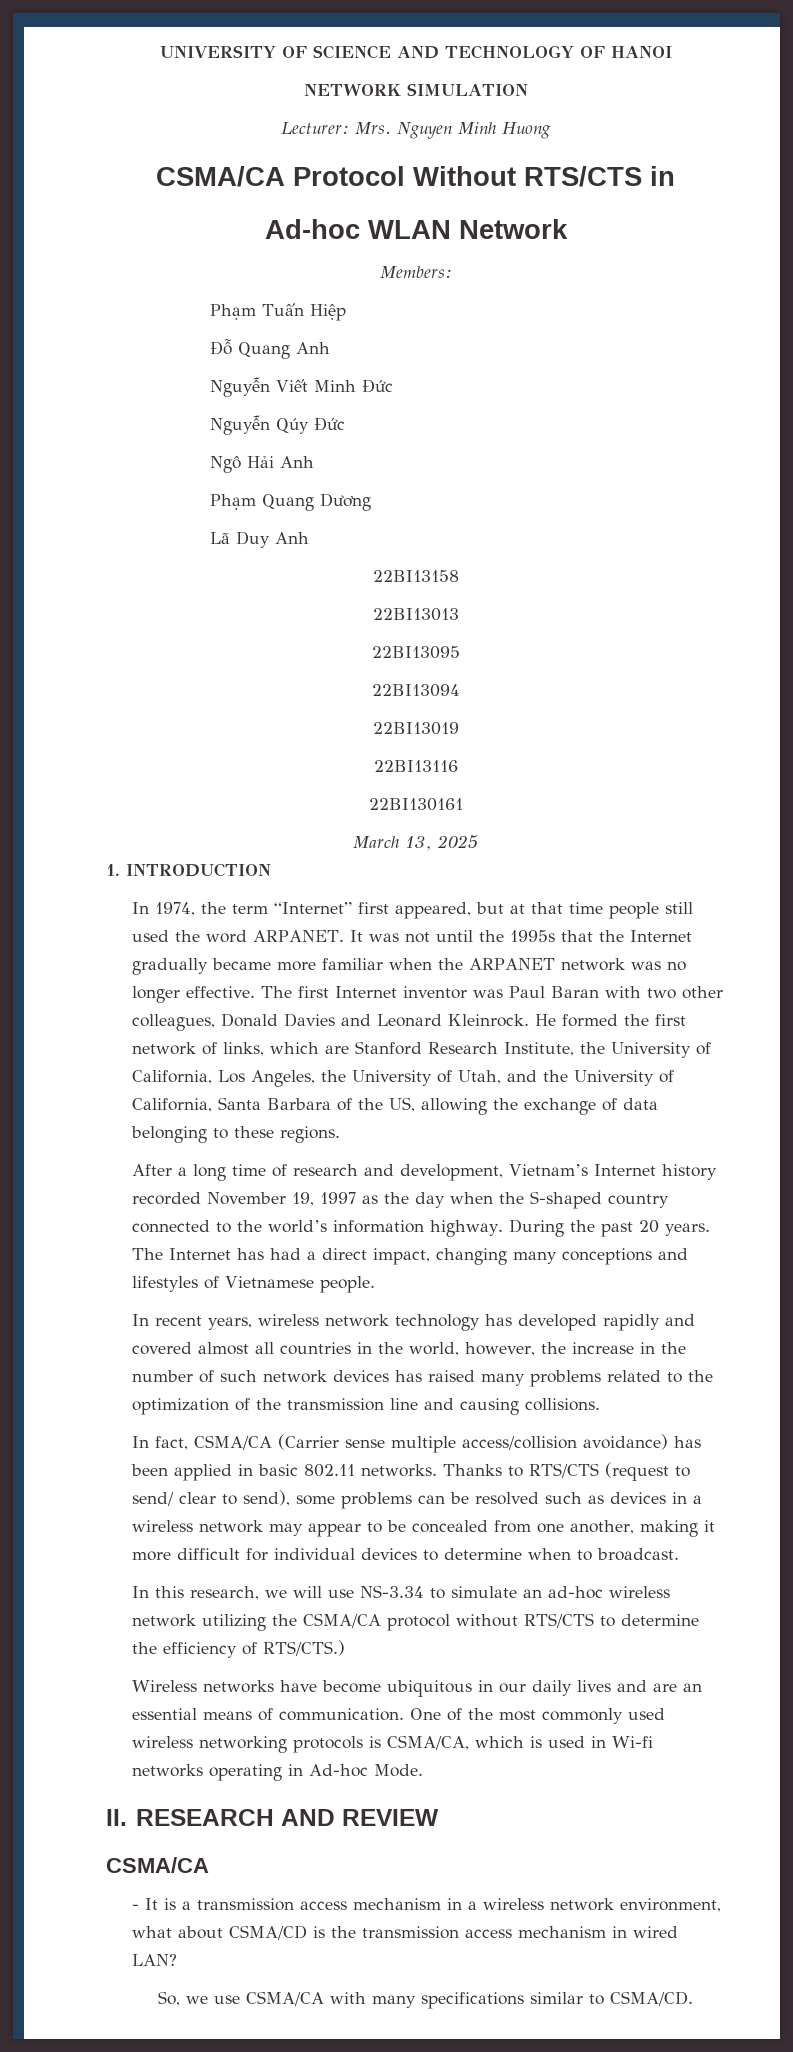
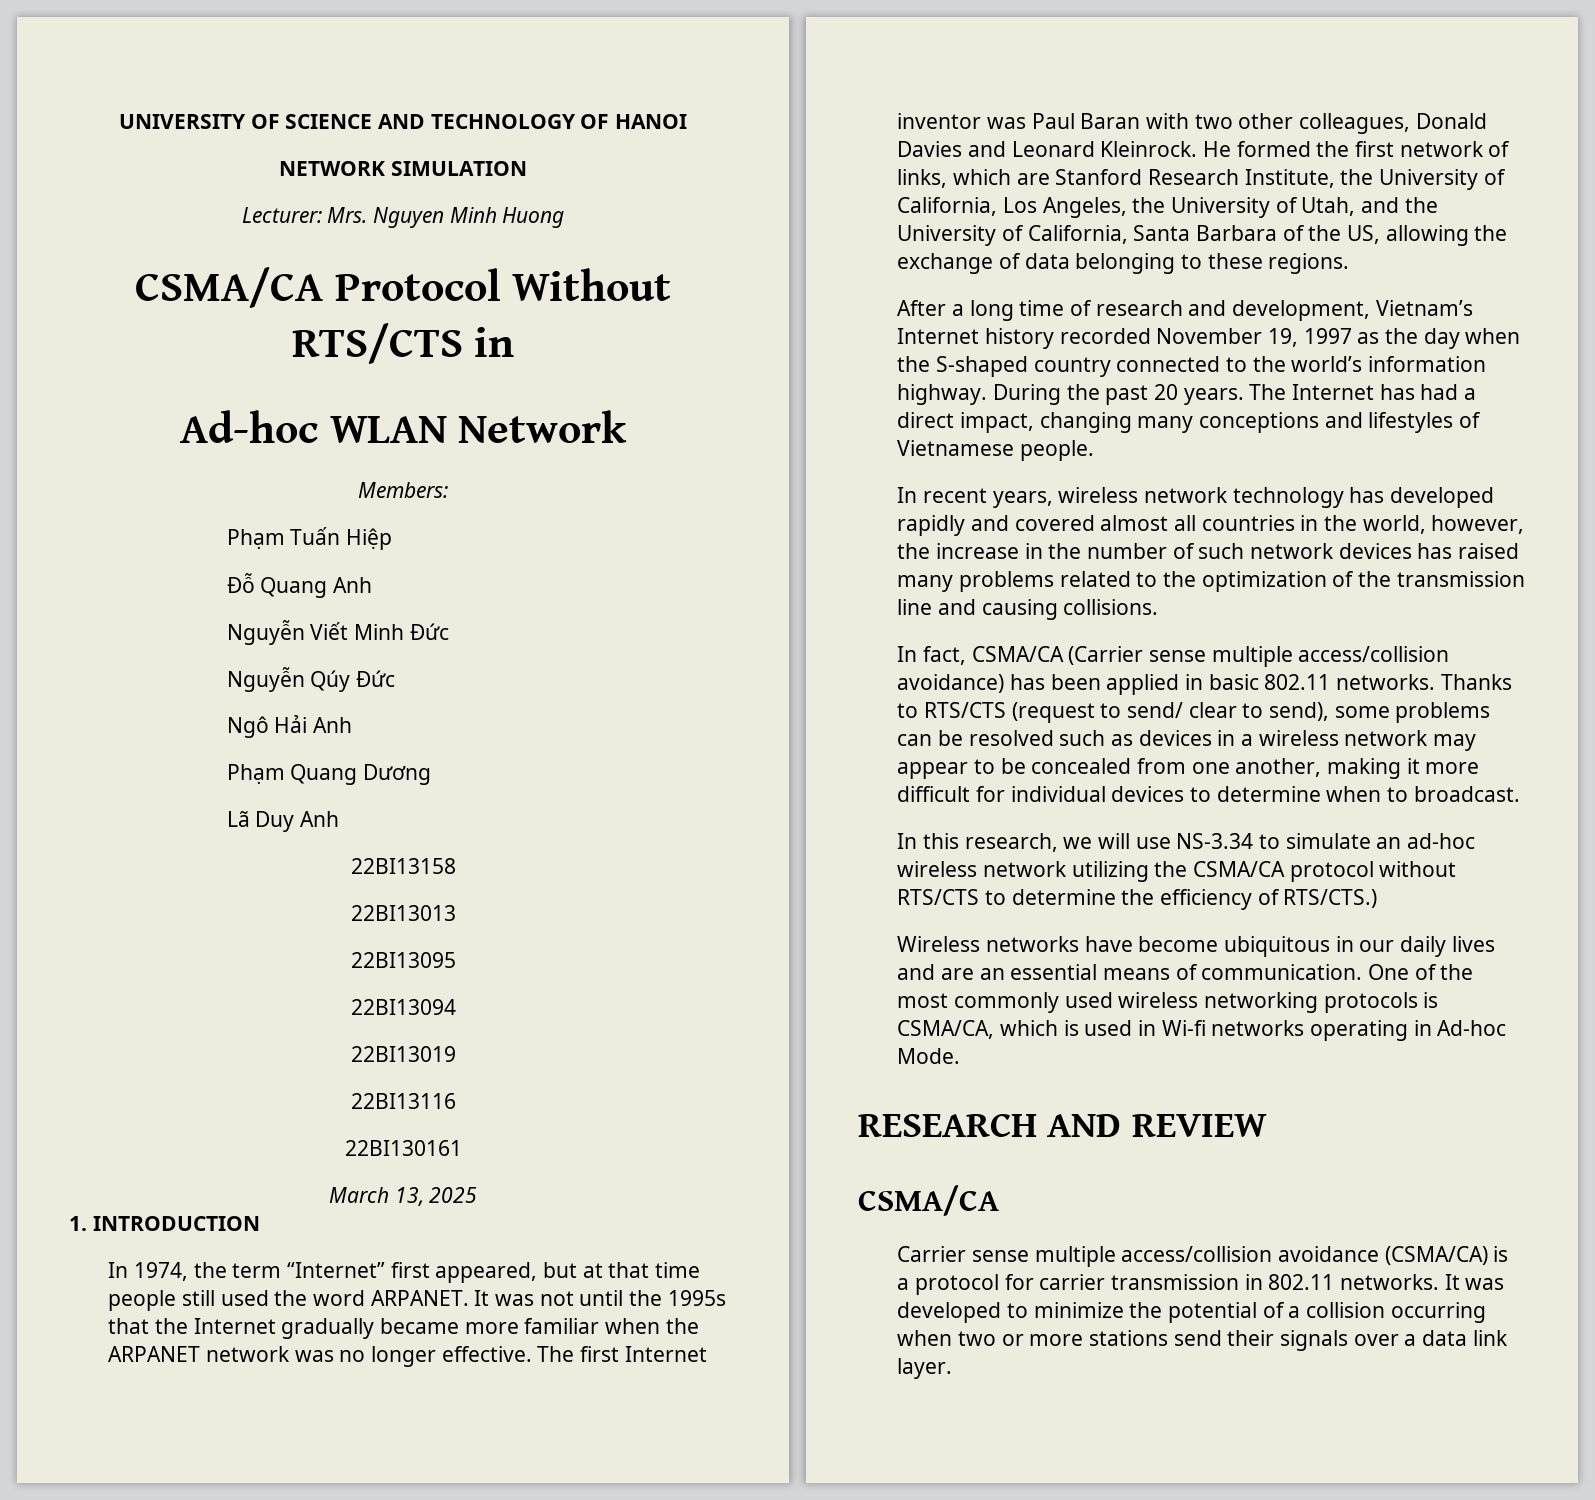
[106,1809,127,1826] II. -> (961, 1056) none
[132,1898,722,1912] [132,1925,679,1940] [132,1954,178,1966] [158,1991,694,2009] - It is a transmission access mechanism in a wireless network environment, what about CSMA/CD is the transmission access mechanism in wired LAN? // So, we use CSMA/CA with many specifications similar to CSMA/CD. -> [897,1246,1509,1267] [897,1274,1505,1295] [897,1302,1486,1323] [897,1330,1508,1351] [897,1358,953,1379] Carrier sense multiple access/collision avoidance (CSMA/CA) is a protocol for carrier transmission in 802.11 networks. It was developed to minimize the potential of a collision occurring when two or more stations send their signals over a data link layer.

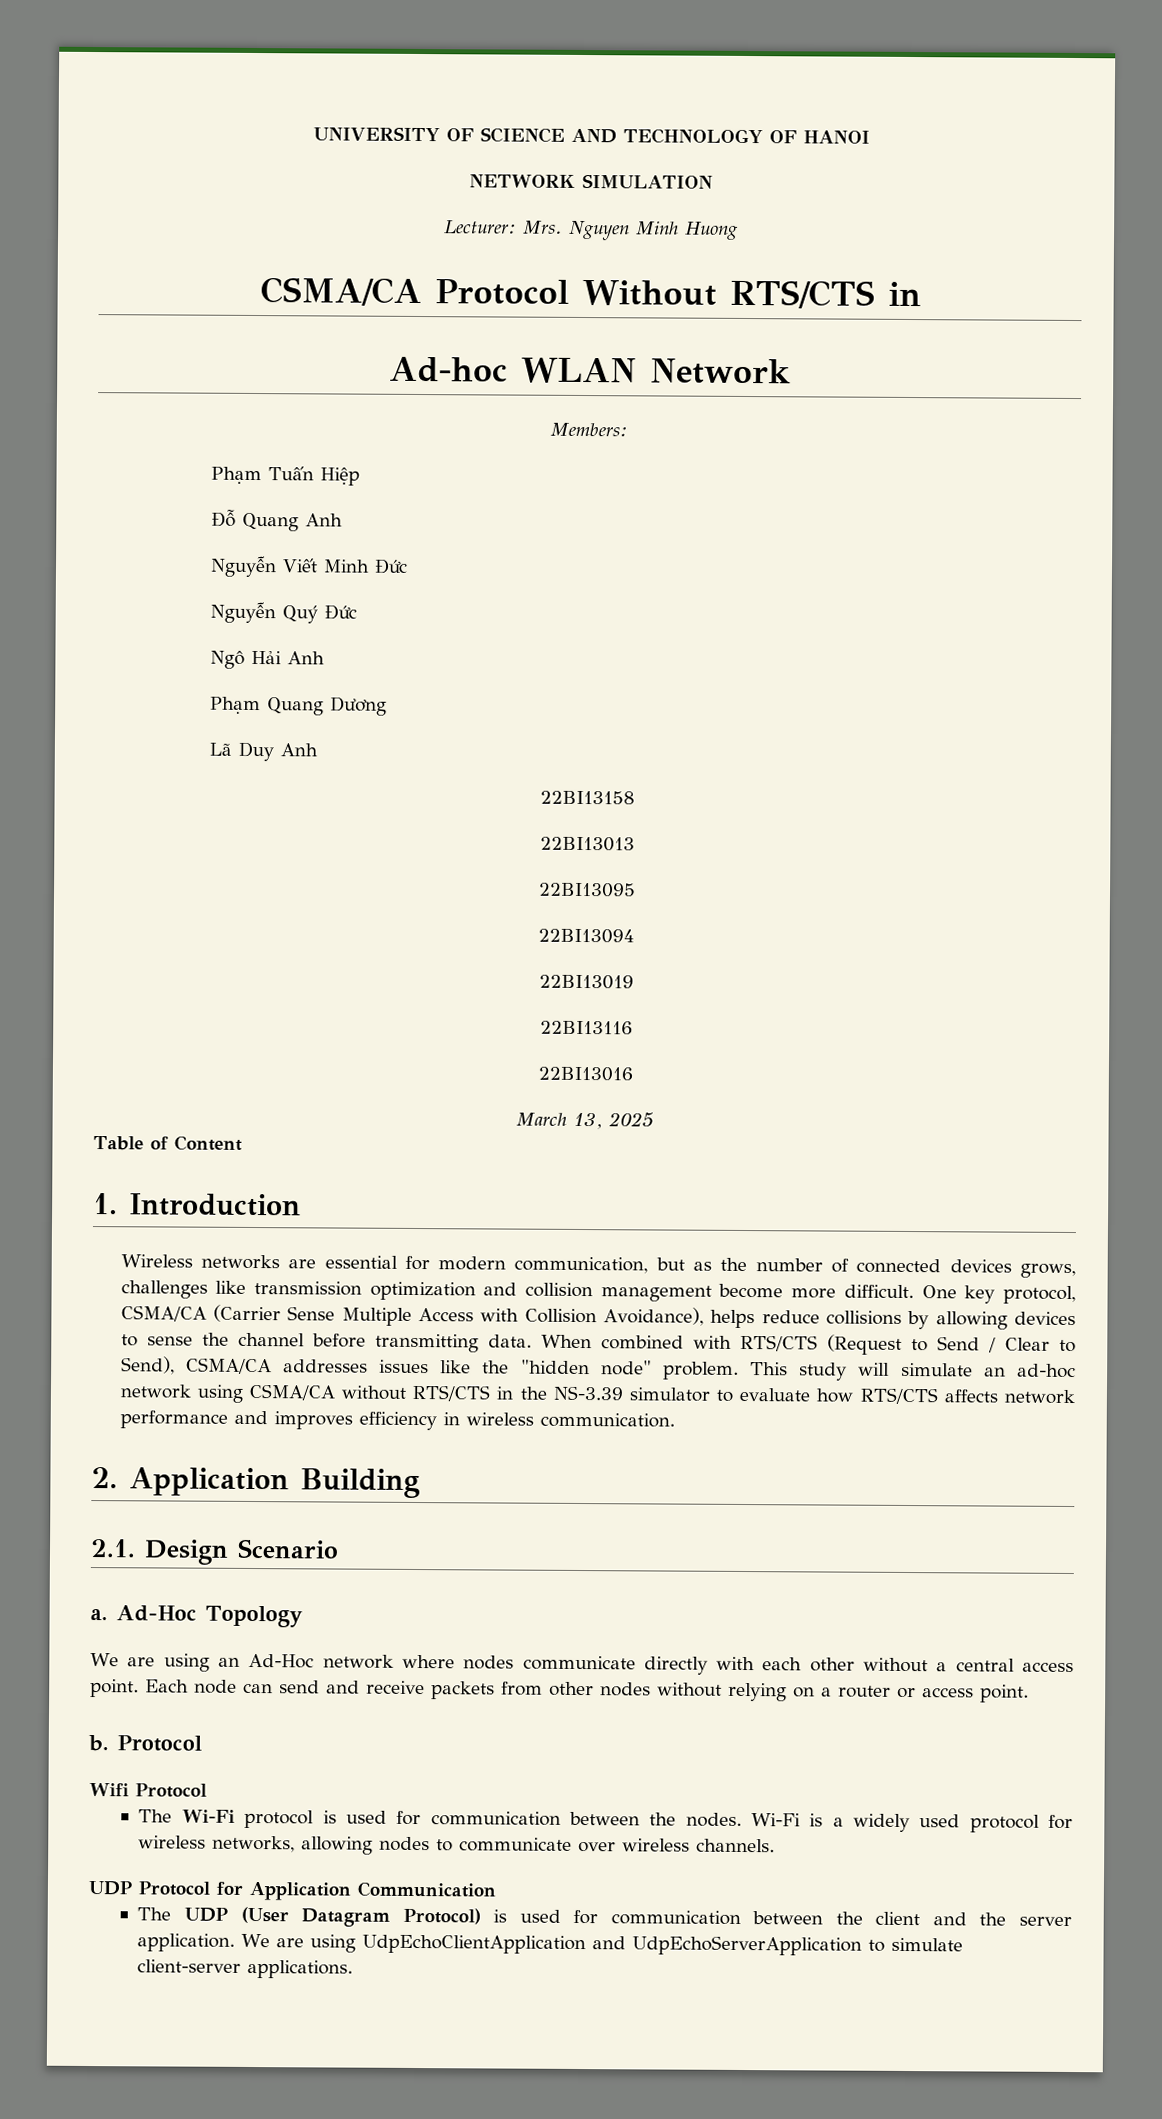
[310,670,351,692] Qúy -> [282,605,319,624] Quý
[344,1140,462,1156] 22BI130161 -> [537,1066,633,1082] 22BI13016
[69,1216,260,1231] [108,1262,701,1283] [108,1290,726,1311] [108,1318,699,1339] [108,1346,707,1367] [897,113,1487,134] [897,141,1511,157] [897,169,1506,190] [897,197,1438,218] [897,225,1508,246] [897,253,1350,274] [897,300,1473,321] [897,328,1521,349] [897,356,1487,377] [897,384,1477,405] [897,412,1482,433] [897,440,1095,461] [897,487,1495,508] [897,515,1525,536] [897,543,1520,559] [897,571,1525,592] [897,599,1159,620] [897,646,1450,667] [897,674,1512,695] [897,702,1491,723] [897,730,1477,751] [897,758,1480,779] [897,786,1520,802] [897,833,1476,852] [897,861,1457,882] [897,889,1378,910] [897,936,1495,957] [897,964,1474,980] [897,992,1439,1013] [897,1020,1507,1041] [897,1048,961,1064] [858,1113,1267,1137] [858,1185,999,1216] [897,1246,1509,1267] [897,1274,1505,1295] [897,1302,1486,1323] [897,1330,1508,1351] [897,1358,953,1379] 1. INTRODUCTION // In 1974, the term “Internet” first appeared, but at that time people still used the word ARPANET. It was not until the 1995s that the Internet gradually became more familiar when the ARPANET network was no longer effective. The first Internet inventor was Paul Baran with two other colleagues, Donald Davies and Leonard Kleinrock. He formed the first network of links, which are Stanford Research Institute, the University of California, Los Angeles, the University of Utah, and the University of California, Santa Barbara of the US, allowing the exchange of data belonging to these regions. // After a long time of research and development, Vietnam’s Internet history recorded November 19, 1997 as the day when the S-shaped country connected to the world’s information highway. During the past 20 years. The Internet has had a direct impact, changing many conceptions and lifestyles of Vietnamese people. // In recent years, wireless network technology has developed rapidly and covered almost all countries in the world, however, the increase in the number of such network devices has raised many problems related to the optimization of the transmission line and causing collisions. // In fact, CSMA/CA (Carrier sense multiple access/collision avoidance) has been applied in basic 802.11 networks. Thanks to RTS/CTS (request to send/ clear to send), some problems can be resolved such as devices in a wireless network may appear to be concealed from one another, making it more difficult for individual devices to determine when to broadcast. // In this research, we will use NS-3.34 to simulate an ad-hoc wireless network utilizing the CSMA/CA protocol without RTS/CTS to determine the efficiency of RTS/CTS.) // Wireless networks have become ubiquitous in our daily lives and are an essential means of communication. One of the most commonly used wireless networking protocols is CSMA/CA, which is used in Wi-fi networks operating in Ad-hoc Mode. // RESEARCH AND REVIEW // CSMA/CA // Carrier sense multiple access/collision avoidance (CSMA/CA) is a protocol for carrier transmission in 802.11 networks. It was developed to minimize the potential of a collision occurring when two or more stations send their signals over a data link layer. -> [93,1135,243,1151] [93,1193,301,1217] [120,1254,1076,1279] [120,1280,1076,1305] [120,1304,1077,1330] [120,1332,1077,1355] [120,1356,1077,1381] [119,1383,1075,1405] [119,1410,675,1431] [91,1467,420,1499] [90,1538,339,1565] [90,1605,303,1628] [90,1653,1074,1675] [90,1679,1029,1703] [88,1735,202,1752] [89,1783,207,1798] [138,1809,1074,1833] [138,1835,776,1855] [88,1881,496,1901] [137,1906,1072,1927] [137,1933,964,1956] [137,1959,354,1979] Table of Content // 1. Introduction // Wireless networks are essential for modern communication, but as the number of connected devices grows, challenges like transmission optimization and collision management become more difficult. One key protocol, CSMA/CA (Carrier Sense Multiple Access with Collision Avoidance), helps reduce collisions by allowing devices to sense the channel before transmitting data. When combined with RTS/CTS (Request to Send / Clear to Send), CSMA/CA addresses issues like the "hidden node" problem. This study will simulate an ad-hoc network using CSMA/CA without RTS/CTS in the NS-3.39 simulator to evaluate how RTS/CTS affects network performance and improves efficiency in wireless communication. // 2. Application Building // 2.1. Design Scenario // a. Ad-Hoc Topology // We are using an Ad-Hoc network where nodes communicate directly with each other without a central access point. Each node can send and receive packets from other nodes without relying on a router or access point. // b. Protocol // Wifi Protocol // The Wi-Fi protocol is used for communication between the nodes. Wi-Fi is a widely used protocol for wireless networks, allowing nodes to communicate over wireless channels. // UDP Protocol for Application Communication // The UDP (User Datagram Protocol) is used for communication between the client and the server application. We are using UdpEchoClientApplication and UdpEchoServerApplication to simulate client-server applications.

